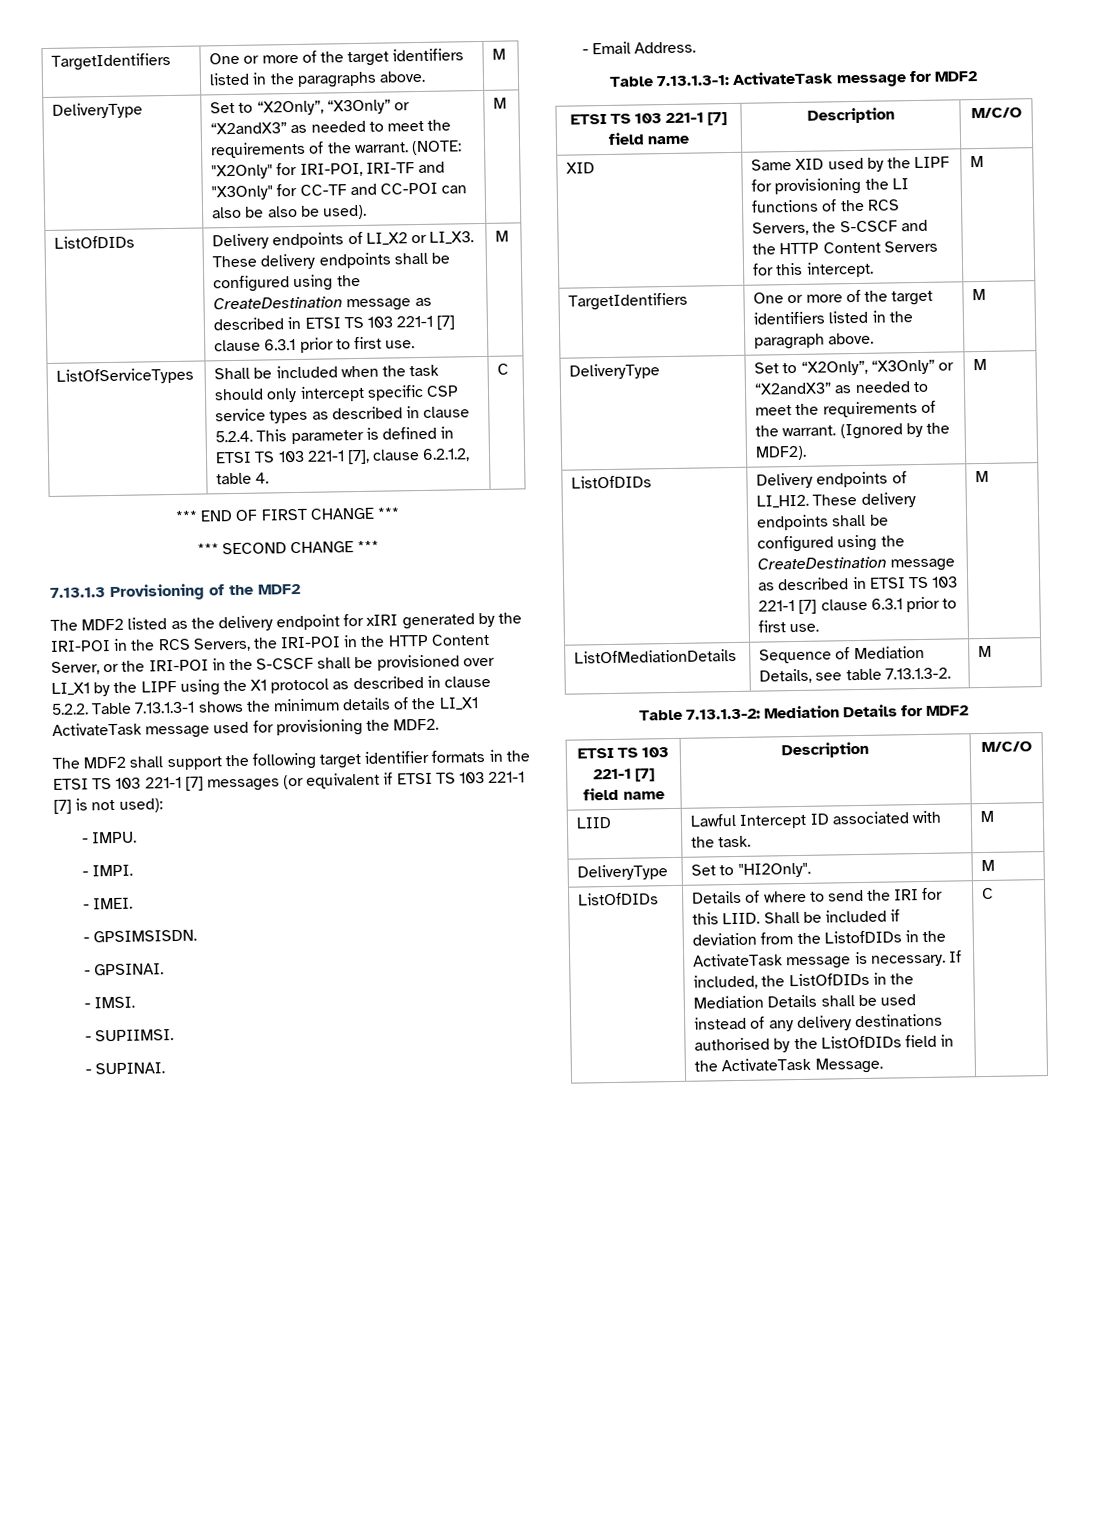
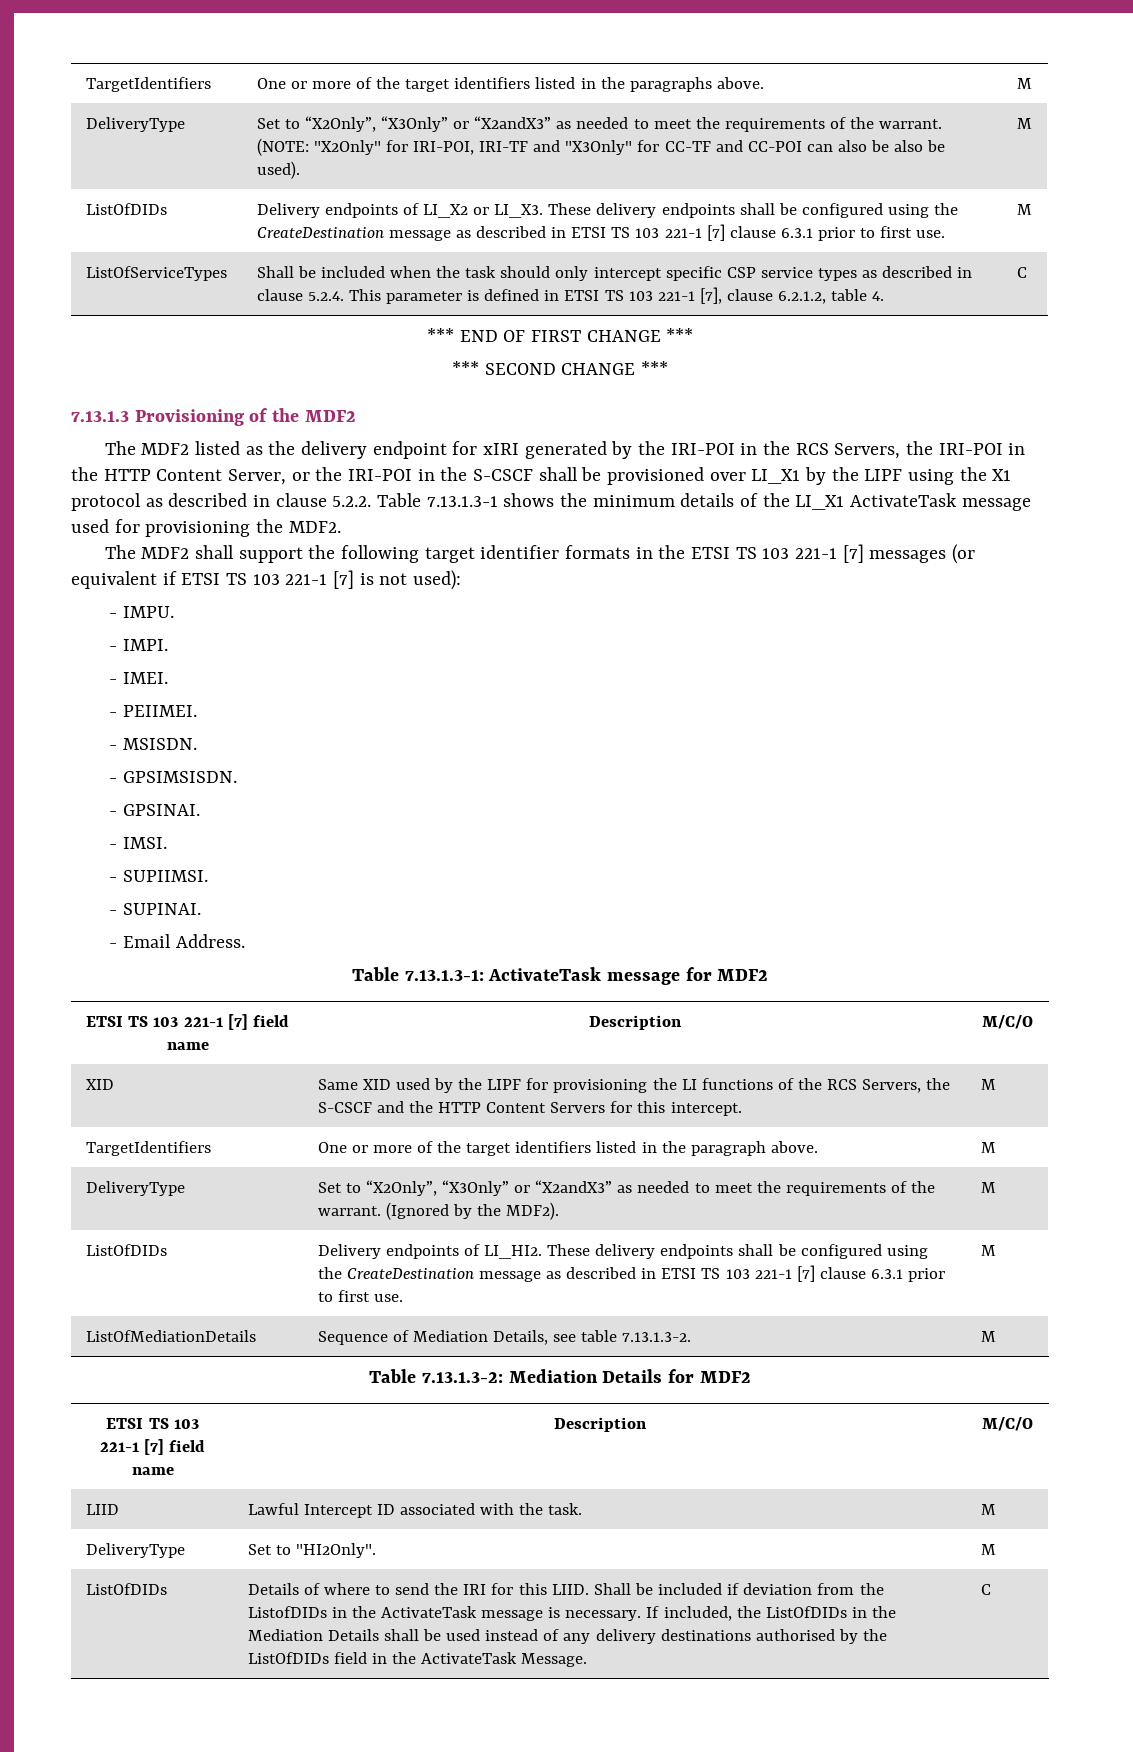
(134, 903) none -> [109,705,197,717] [109,738,197,750] // - PEIIMEI. // - MSISDN.

